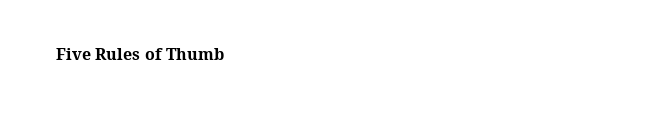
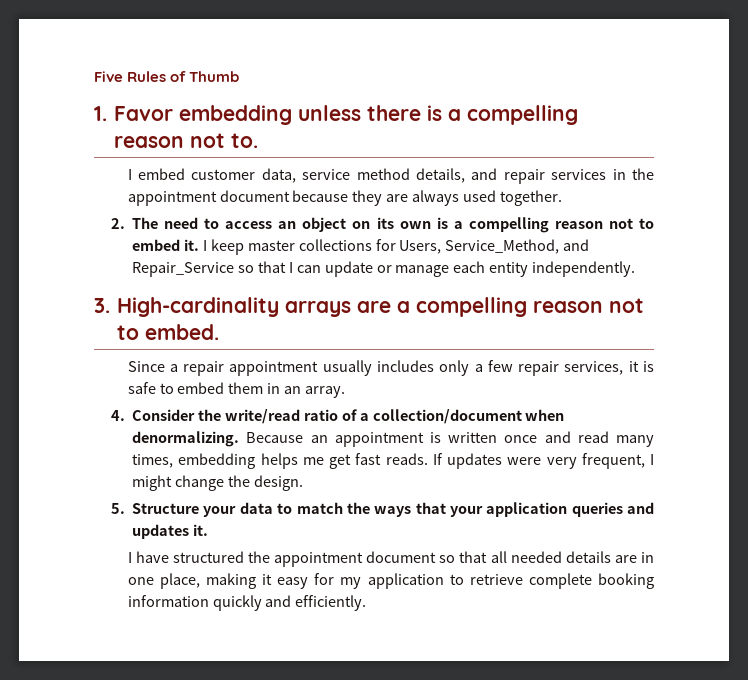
(224, 54) none -> [94,105,579,125] [114,133,259,148] [127,168,654,184] [127,190,563,206] [110,217,654,233] [132,239,590,255] [132,261,636,277] [94,297,645,317] [117,324,220,340] [127,360,654,376] [127,382,346,398] [110,409,565,424] [132,431,654,447] [132,453,654,469] [132,475,303,491] [110,502,654,517] [132,524,208,539] [127,551,654,567] [127,573,654,589] [127,595,367,611] // 1. Favor embedding unless there is a compelling reason not to. // I embed customer data, service method details, and repair services in the appointment document because they are always used together. // 2. The need to access an object on its own is a compelling reason not to embed it. I keep master collections for Users, Service_Method, and Repair_Service so that I can update or manage each entity independently. // 3. High-cardinality arrays are a compelling reason not to embed. // Since a repair appointment usually includes only a few repair services, it is safe to embed them in an array. // 4. Consider the write/read ratio of a collection/document when denormalizing. Because an appointment is written once and read many times, embedding helps me get fast reads. If updates were very frequent, I might change the design. // 5. Structure your data to match the ways that your application queries and updates it. // I have structured the appointment document so that all needed details are in one place, making it easy for my application to retrieve complete booking information quickly and efficiently.

